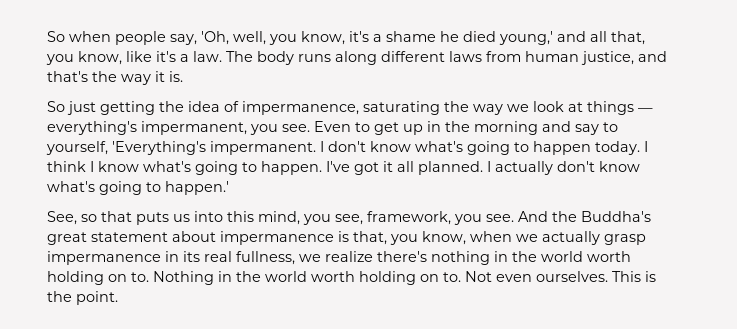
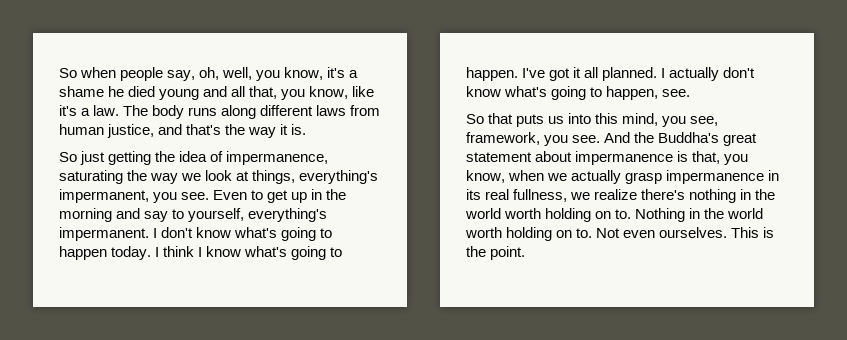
[201,31,229,45] 'Oh, -> [199,67,220,80] oh,
[499,31,553,45] young,' -> [159,89,200,100] young
[587,101,653,115] things — -> [252,170,296,184] things,
[112,141,206,155] 'Everything's -> [248,208,328,222] everything's
[165,181,229,195] [47,211,97,225] happen.' // See, so -> [606,86,691,100] [466,114,484,124] happen, see. // So

